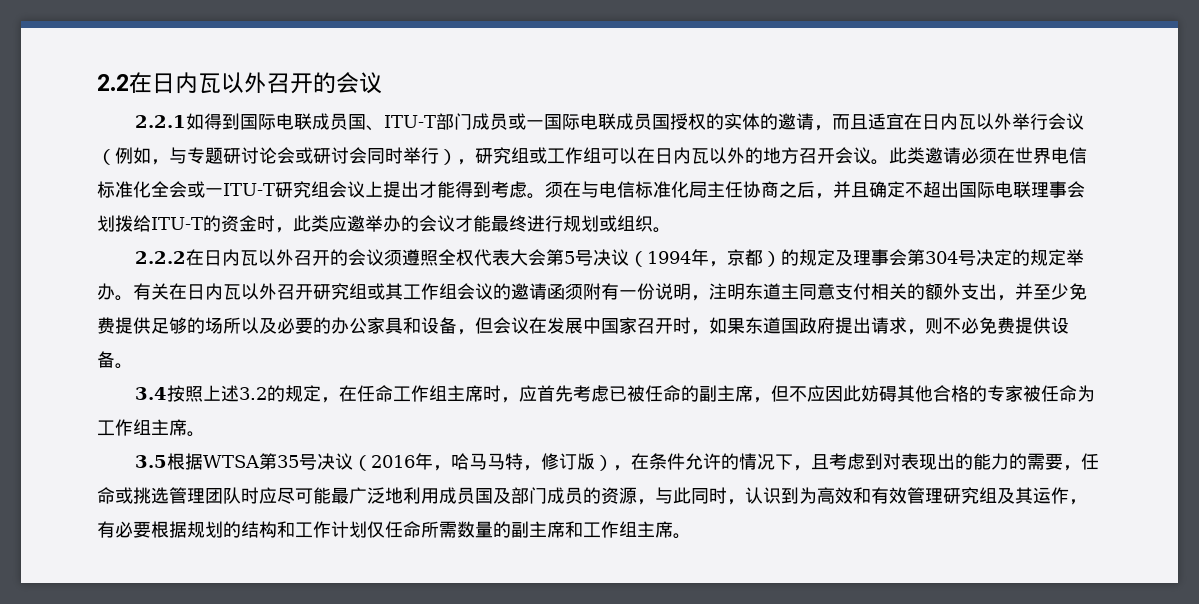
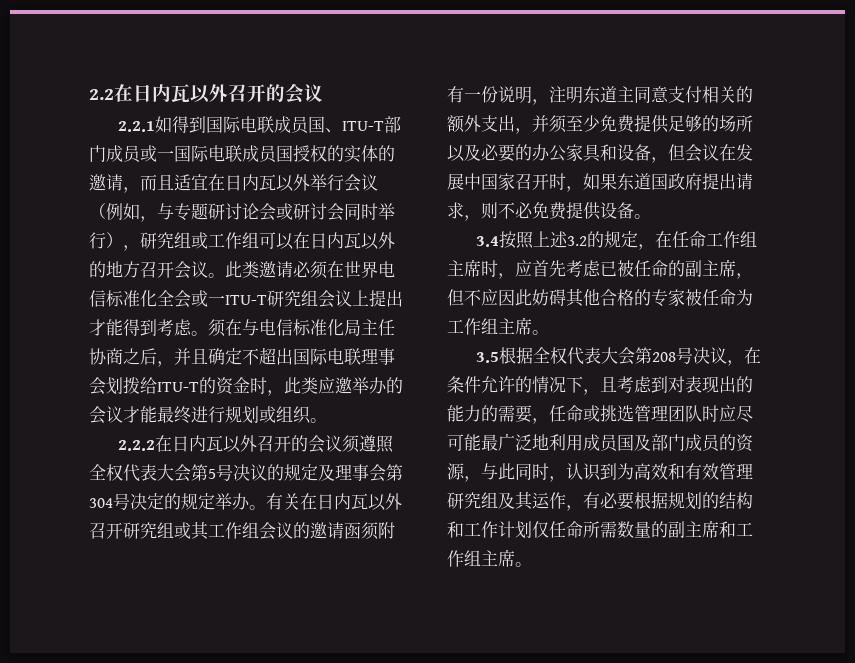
[629,249,782,267] （1994年，京都） -> (267, 472) none
(1033, 291) none -> [549,115,567,133] 须
[203,453,614,471] WTSA第35号决议（2016年，哈马马特，修订版） -> [533,347,728,365] 全权代表大会第208号决议

